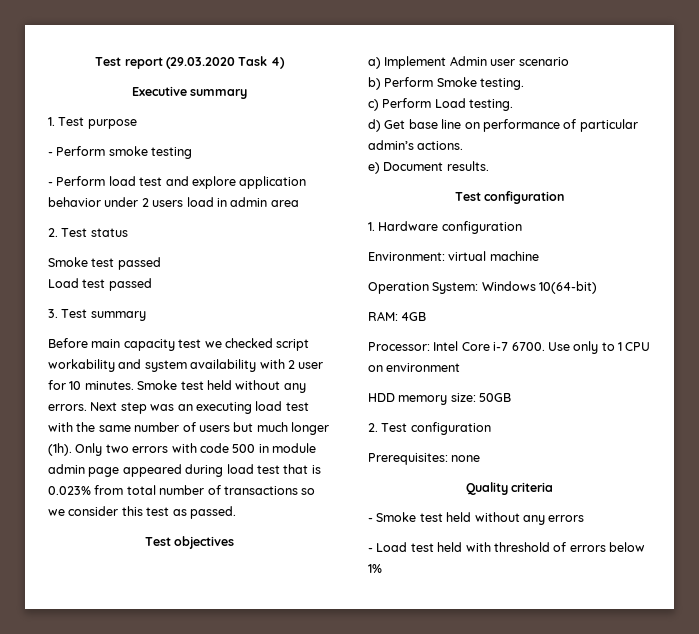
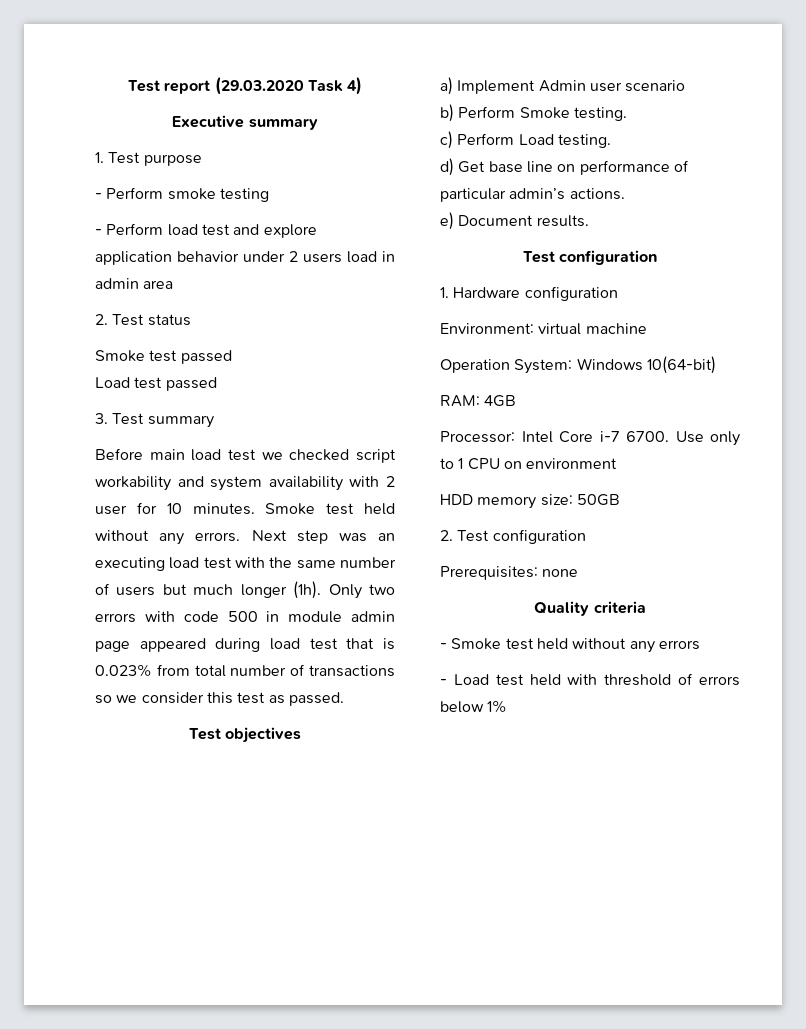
[123,339,175,351] capacity -> [191,449,222,461] load

